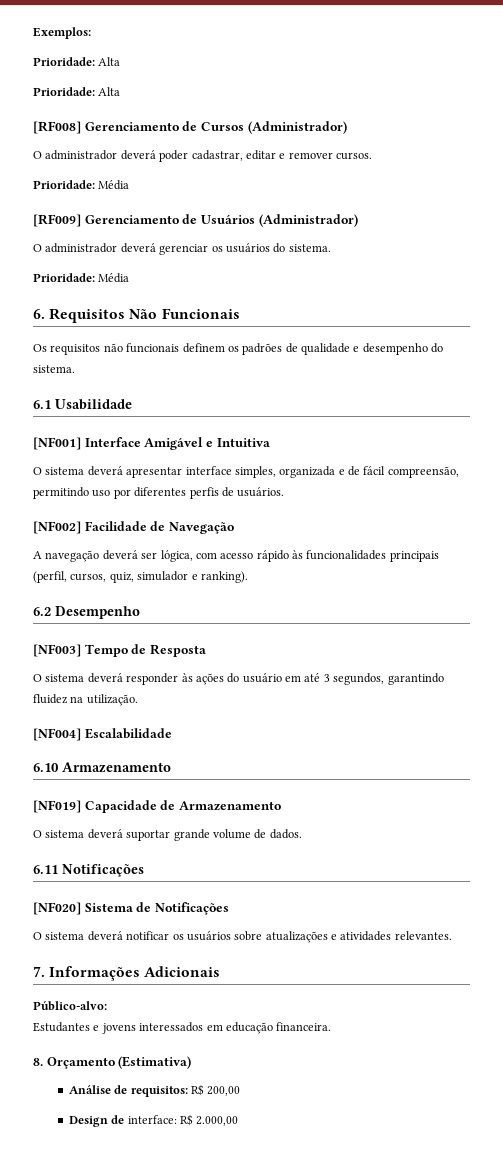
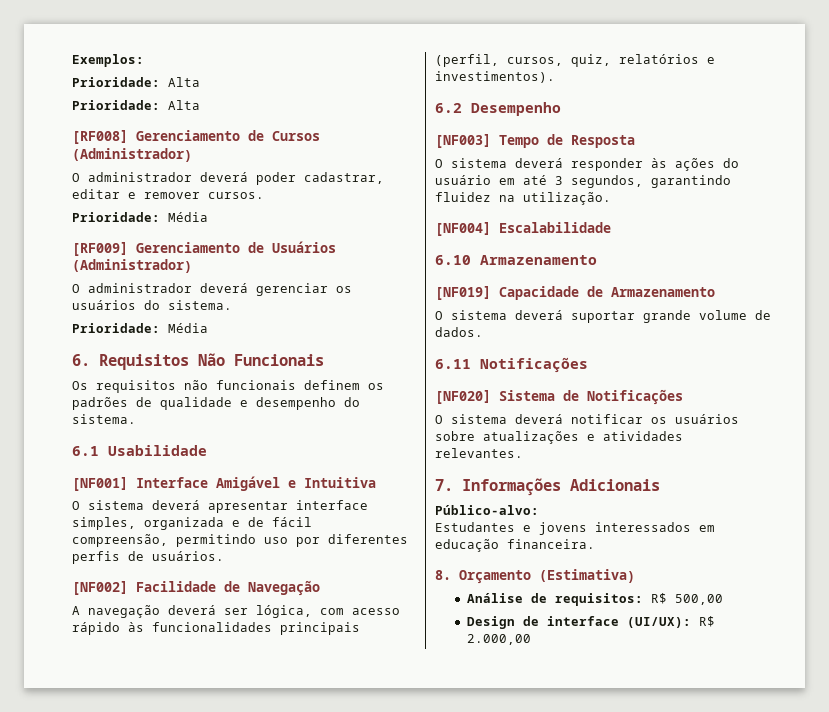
[137,571,248,583] simulador e ranking). -> [619,54,715,64] [435,71,555,83] relatórios e investimentos).
[207,1086,241,1096] 200,00 -> [674,594,723,605] 500,00
[127,1115,177,1124] interface: -> [546,616,691,628] interface (UI/UX):

